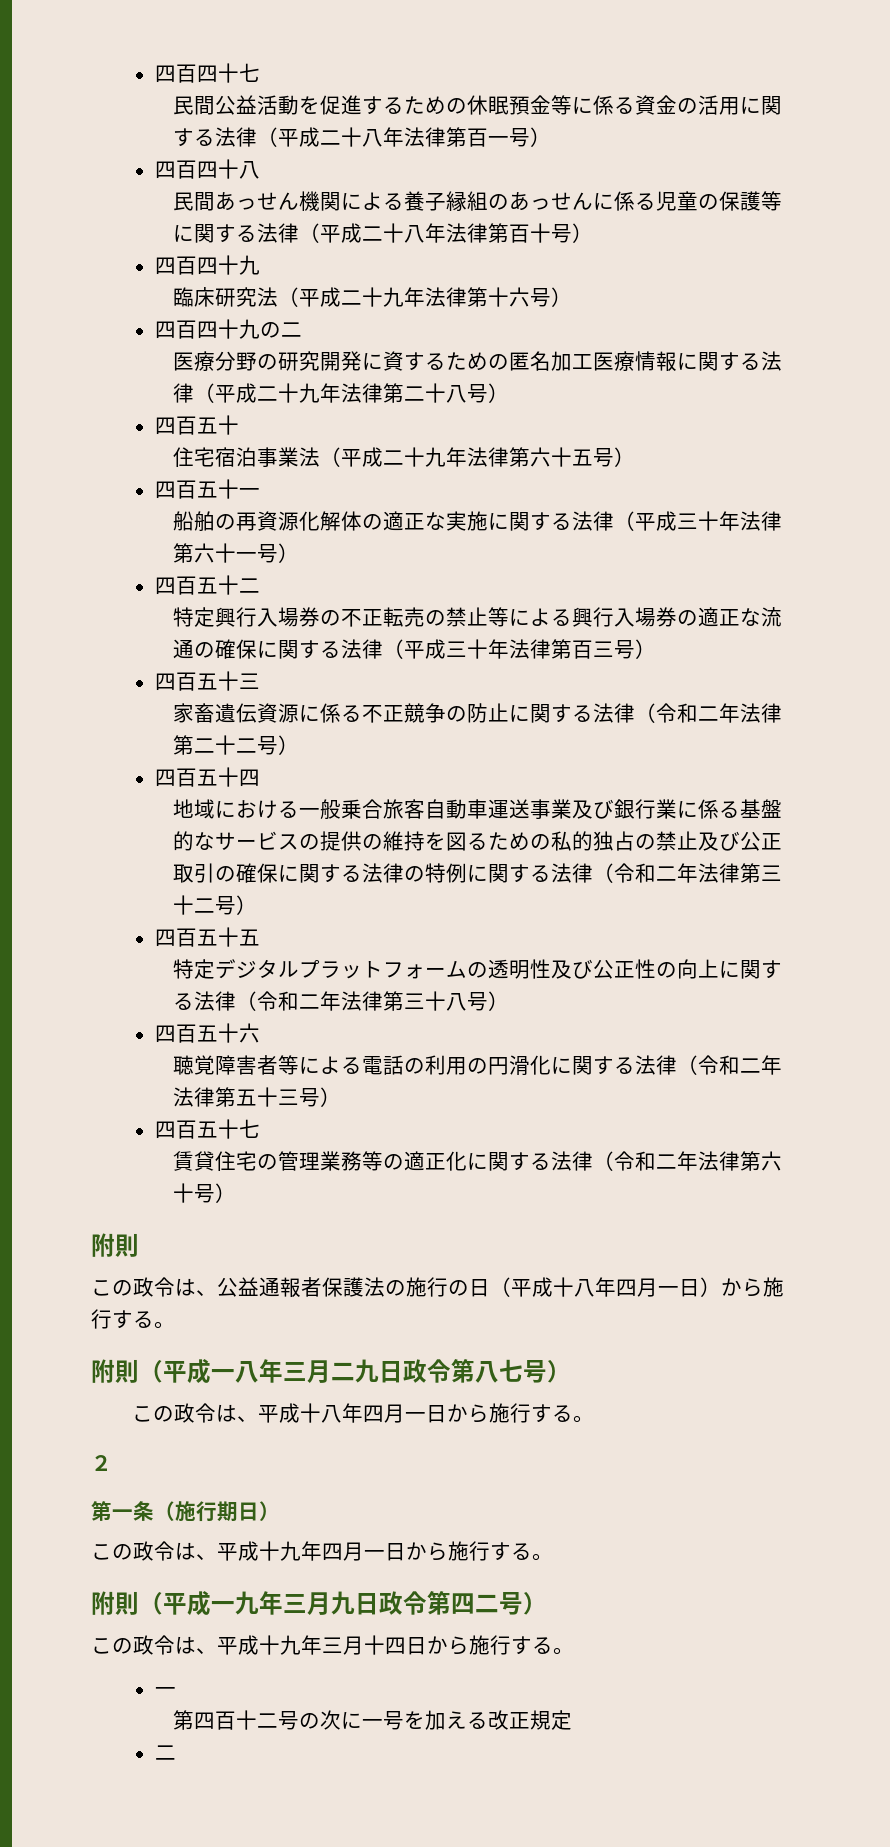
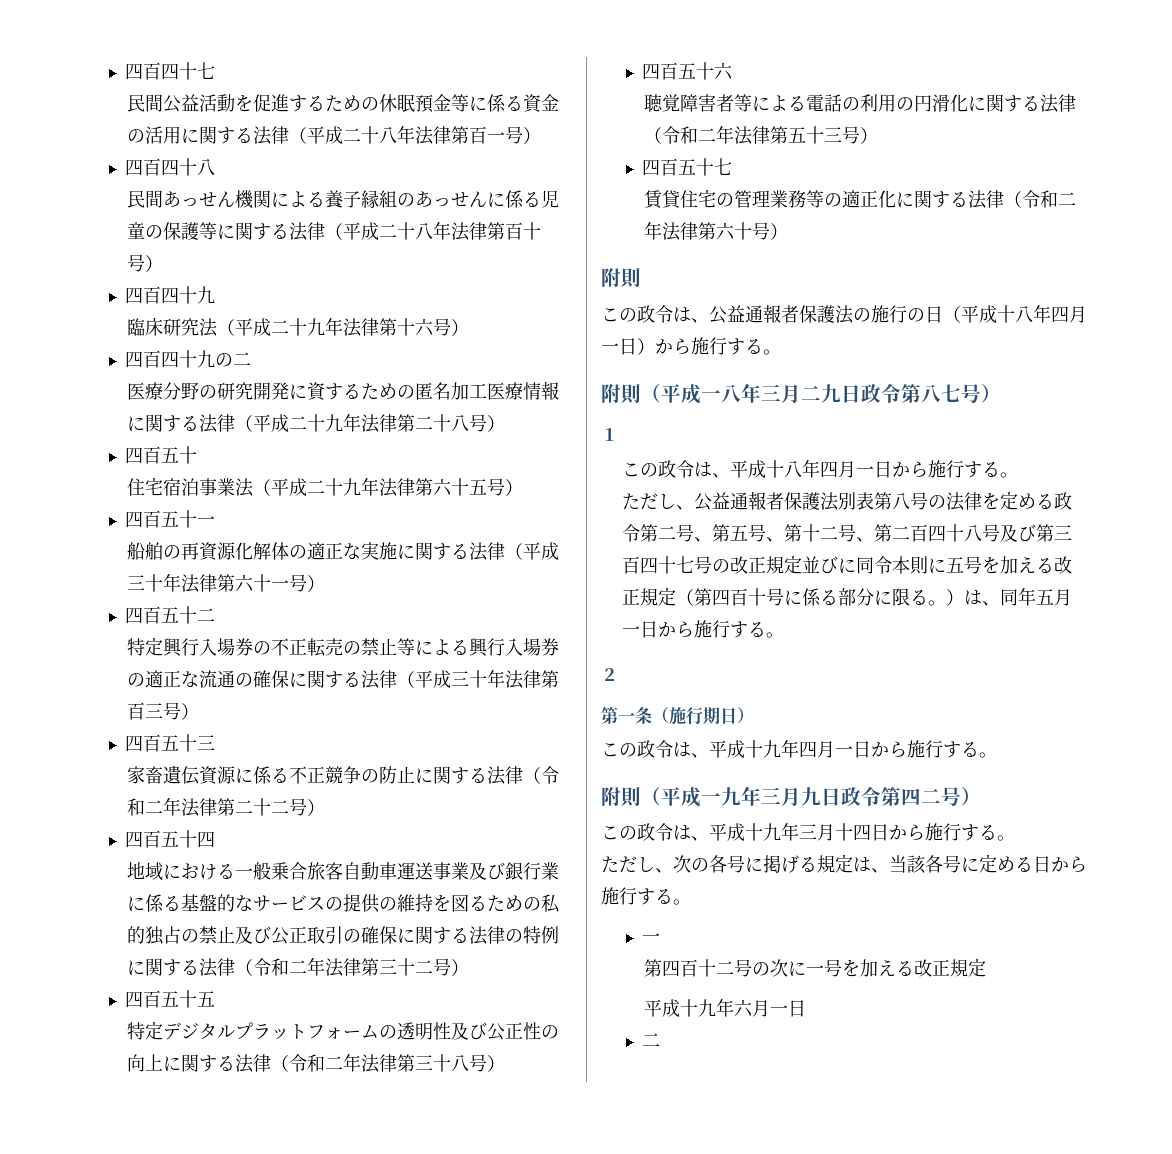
(571, 1371) none -> [601,428,618,441] // １
(594, 1419) none -> [622,491,1073,511] [622,524,1073,542] [622,555,1073,575] [622,587,1073,606] [622,620,785,638] // ただし、公益通報者保護法別表第八号の法律を定める政令第二号、第五号、第十二号、第二百四十八号及び第三百四十七号の改正規定並びに同令本則に五号を加える改正規定（第四百十号に係る部分に限る。）は、同年五月一日から施行する。
(574, 1651) none -> [601,854,1087,874] [601,887,691,905] // ただし、次の各号に掲げる規定は、当該各号に定める日から施行する。
(572, 1720) none -> [643,998,806,1017] // 平成十九年六月一日

